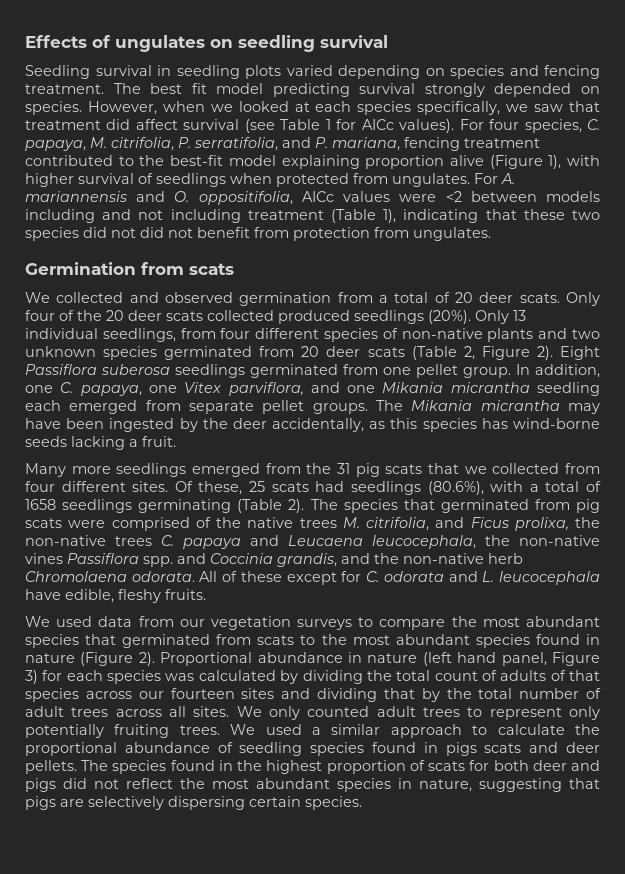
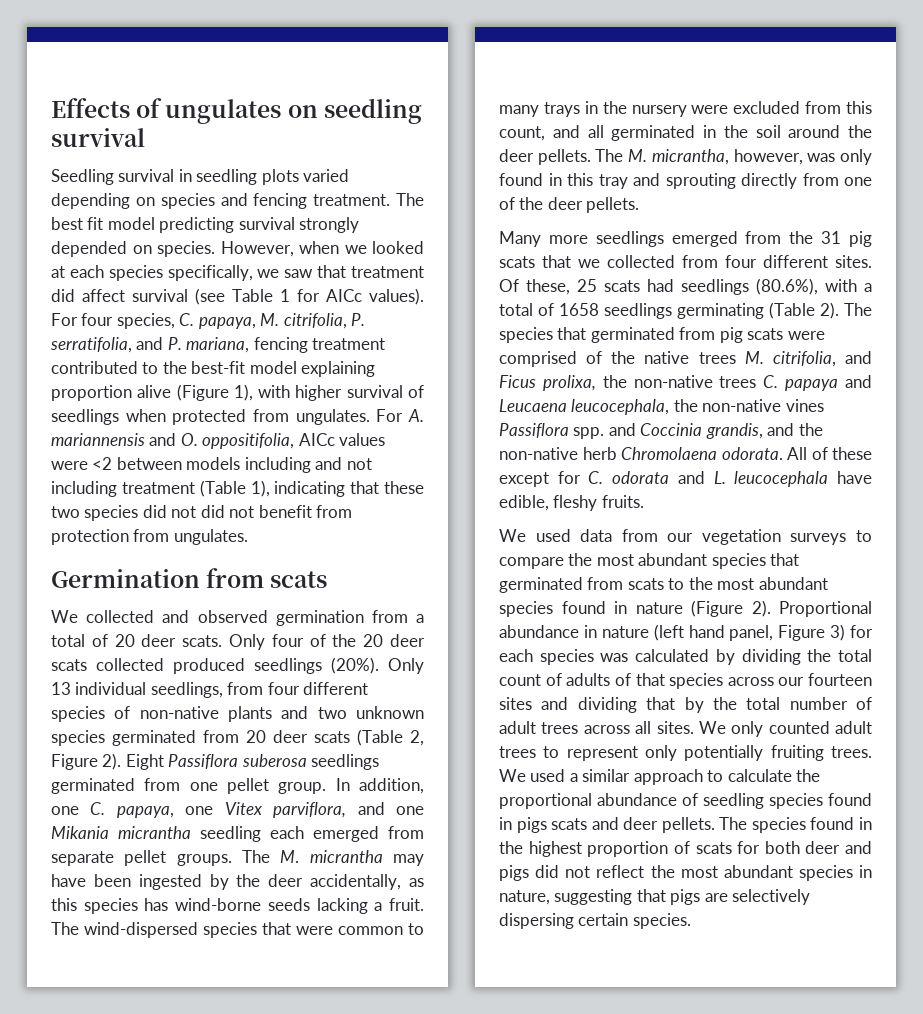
[411,400,473,411] Mikania -> [280,850,300,863] M.
(176, 441) none -> [51,922,424,938] [499,101,872,117] [499,125,872,141] [499,149,872,165] [499,173,872,189] [499,197,640,213] The wind-dispersed species that were common to many trays in the nursery were excluded from this count, and all germinated in the soil around the deer pellets. The M. micrantha, however, was only found in this tray and sprouting directly from one of the deer pellets.

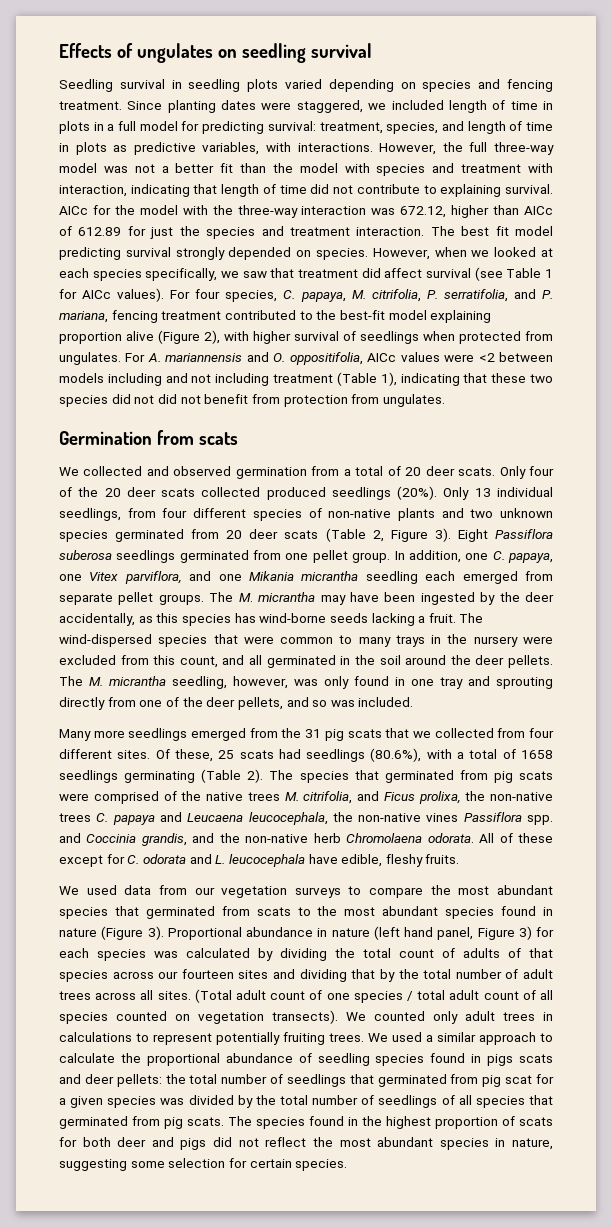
(391, 200) none -> [127,100,554,113] [59,121,553,134] [59,142,555,155] [59,163,553,176] [59,184,553,197] [59,205,553,218] [59,226,425,239] Since planting dates were staggered, we included length of time in plots in a full model for predicting survival: treatment, species, and length of time in plots as predictive variables, with interactions. However, the full three-way model was not a better fit than the model with species and treatment with interaction, indicating that length of time did not contribute to explaining survival. AICc for the model with the three-way interaction was 672.12, higher than AICc of 612.89 for just the species and treatment interaction.
[233,384,253,401] 1), -> [204,330,220,344] 2),
[102,753,122,770] 2). -> [434,528,451,542] 3).
[651,149,729,165] micrantha, -> [109,676,227,689] micrantha seedling,
[567,173,593,186] this -> [411,679,434,686] one
[586,197,640,213] pellets. -> [237,697,414,710] pellets, and so was included.
[751,600,771,617] 2). -> [147,926,164,940] 3).
[698,721,872,737] [499,746,536,758] We only counted adult trees -> [194,989,553,1003] [59,1010,553,1024] [59,1032,132,1042] (Total adult count of one species / total adult count of all species counted on vegetation transects). We counted only adult trees in calculations
[645,745,677,761] only -> (212, 1039) none
[661,817,715,833] pellets. -> [116,1074,555,1087] [59,1095,554,1108] [59,1116,224,1129] pellets: the total number of seedlings that germinated from pig scat for a given species was divided by the total number of seedlings of all species that germinated from pig scats.
[636,889,811,905] [499,913,574,929] that pigs are selectively dispersing -> [130,1158,247,1168] some selection for

